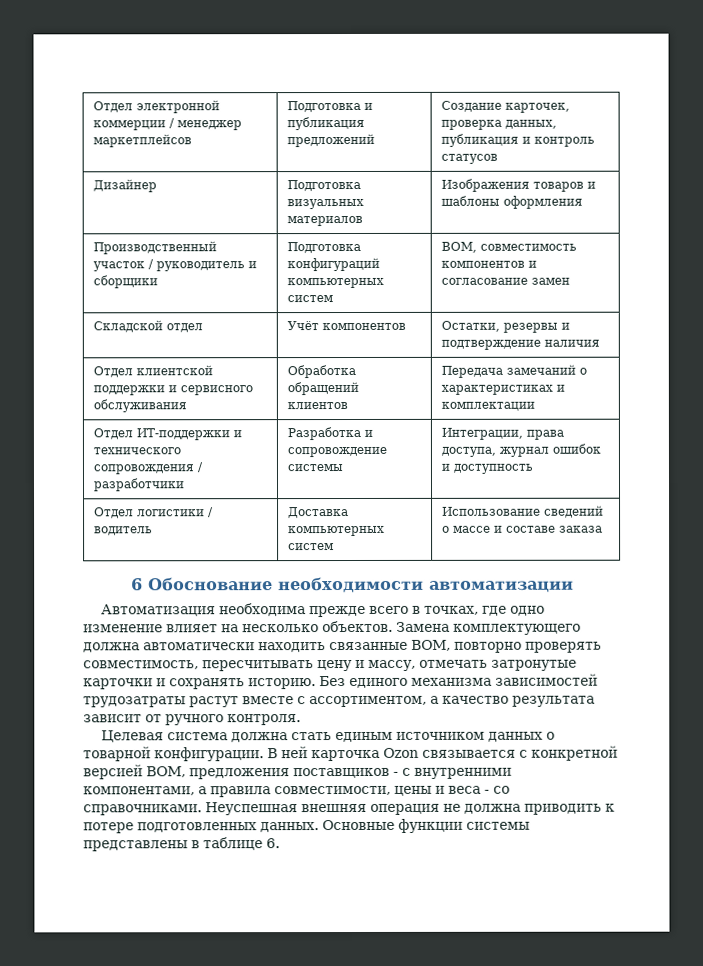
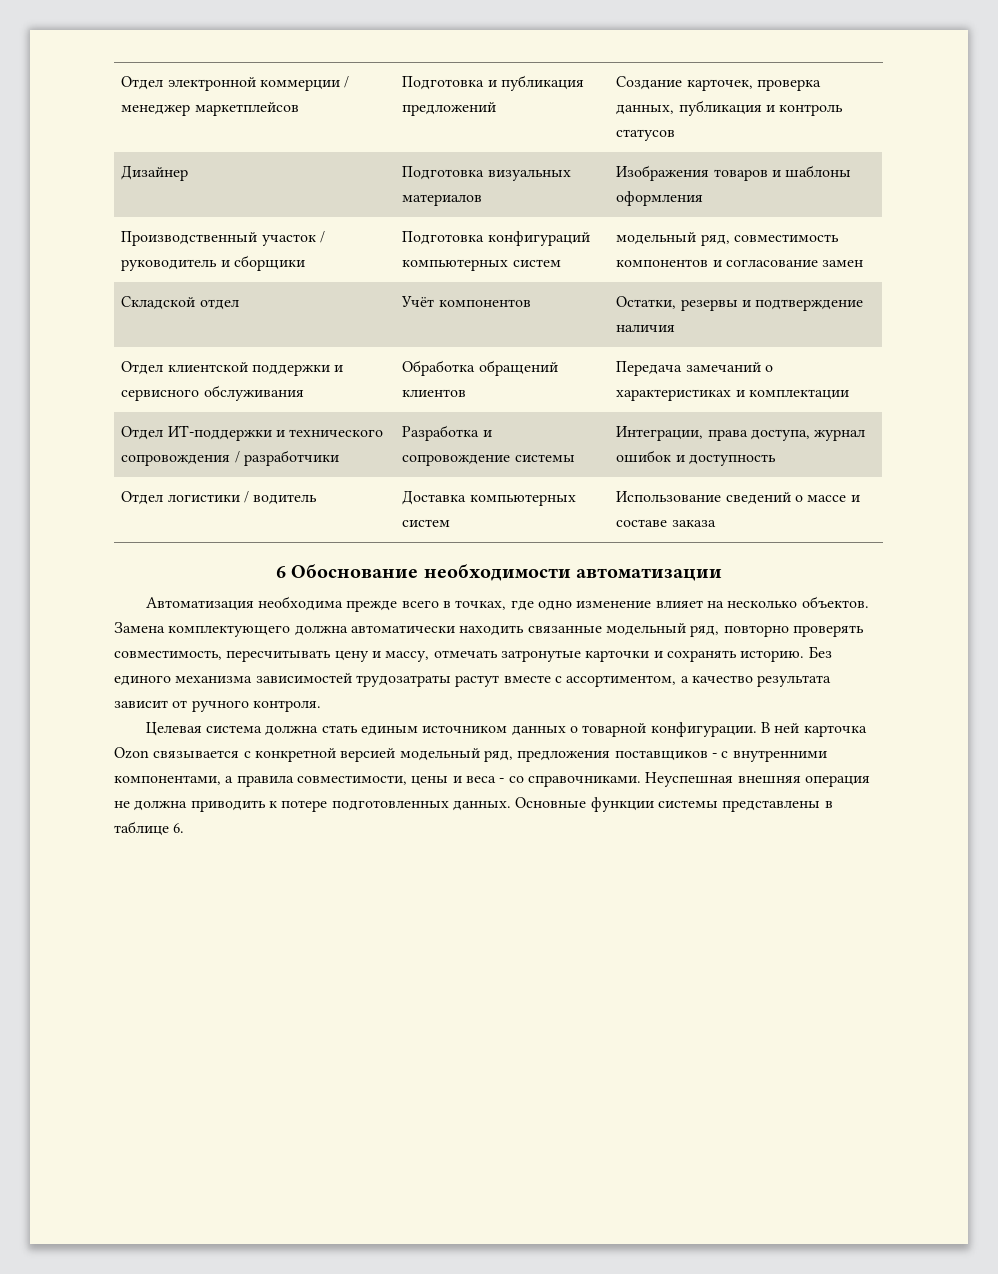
[440,241,477,253] BOM, -> [616,232,730,246] модельный ряд,
[411,639,451,651] BOM, -> [605,623,720,637] модельный ряд,
[146,766,186,778] BOM, -> [399,748,513,762] модельный ряд,

